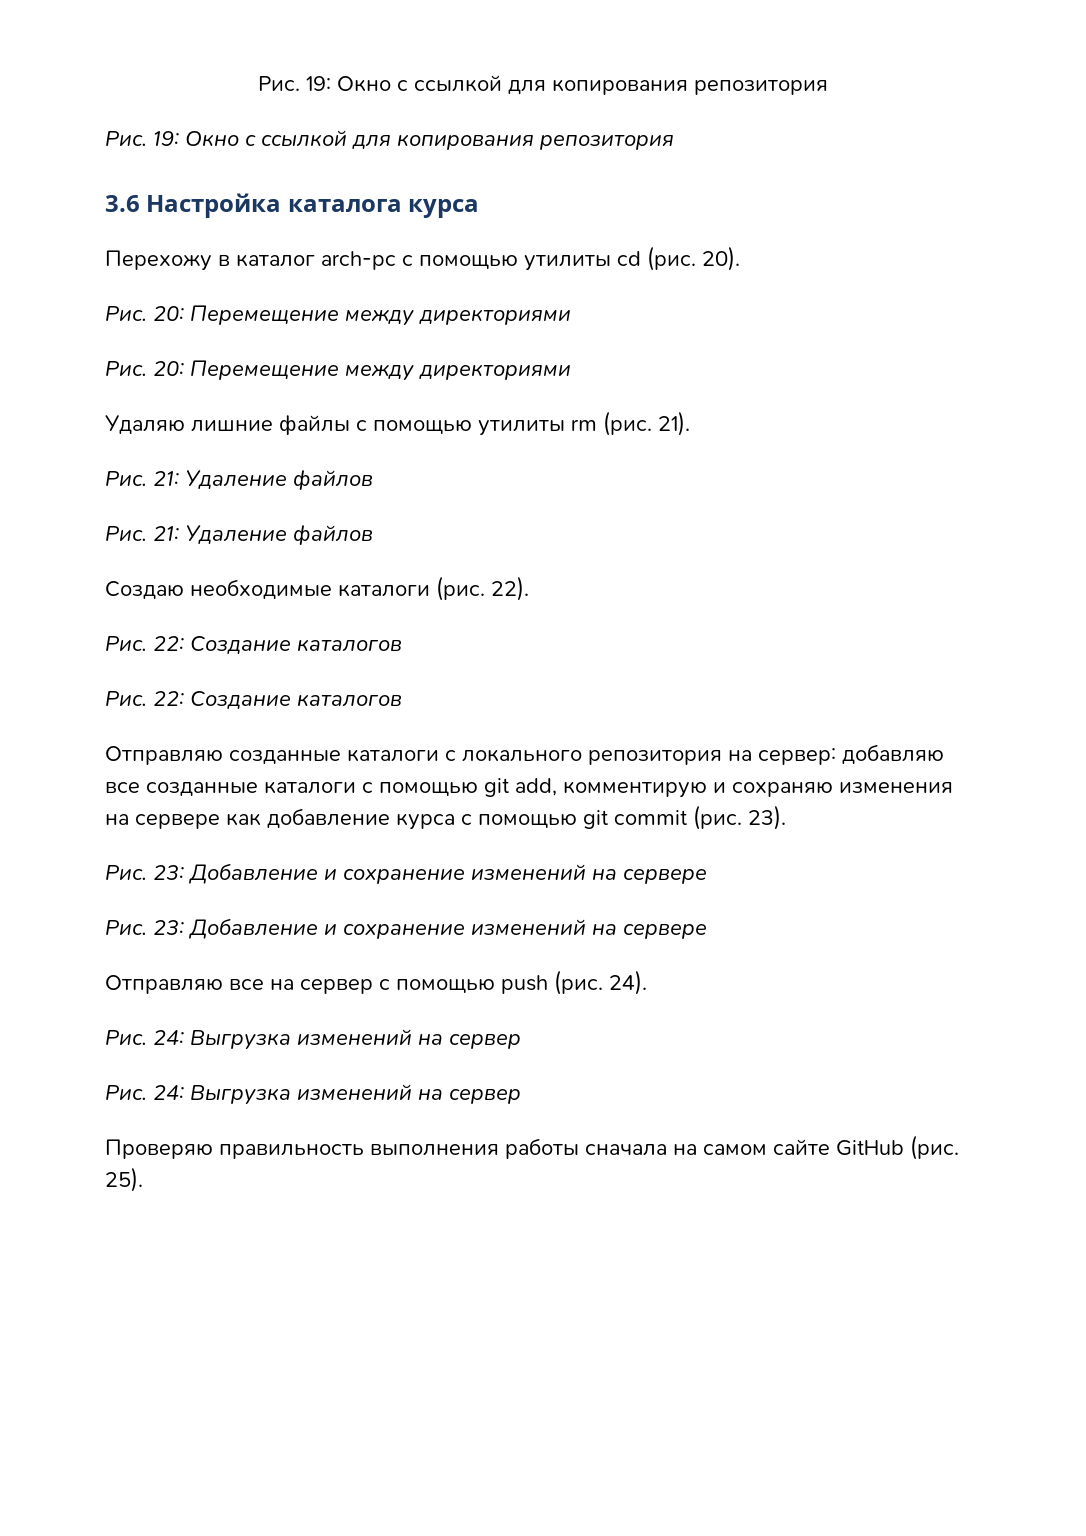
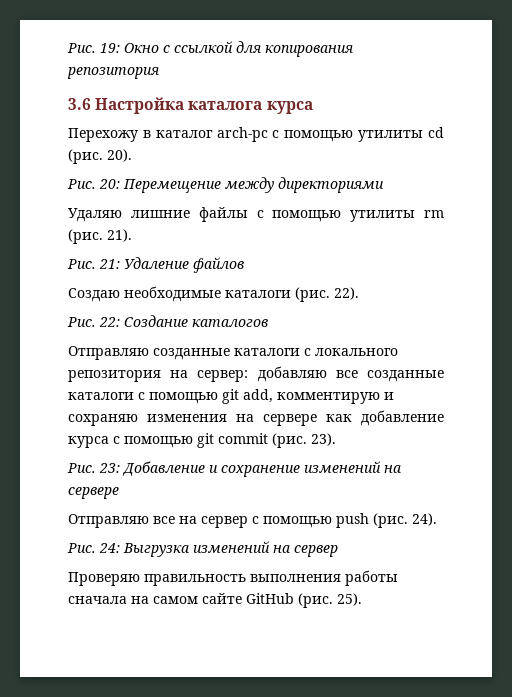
[258,75,828,95] [105,130,674,150] Рис. 19: Окно с ссылкой для копирования репозитория // Рис. 19: Окно с ссылкой для копирования репозитория -> [67,41,353,57] [67,67,159,79] Рис. 19: Окно с ссылкой для копирования репозитория
[105,360,571,381] // Рис. 20: Перемещение между директориями -> (384, 185) none
[105,525,373,545] // Рис. 21: Удаление файлов -> (244, 265) none
[105,691,402,710] // Рис. 22: Создание каталогов -> (268, 323) none
[105,918,707,939] // Рис. 23: Добавление и сохранение изменений на сервере -> (119, 493) none
[105,1084,521,1105] // Рис. 24: Выгрузка изменений на сервер -> (338, 551) none

